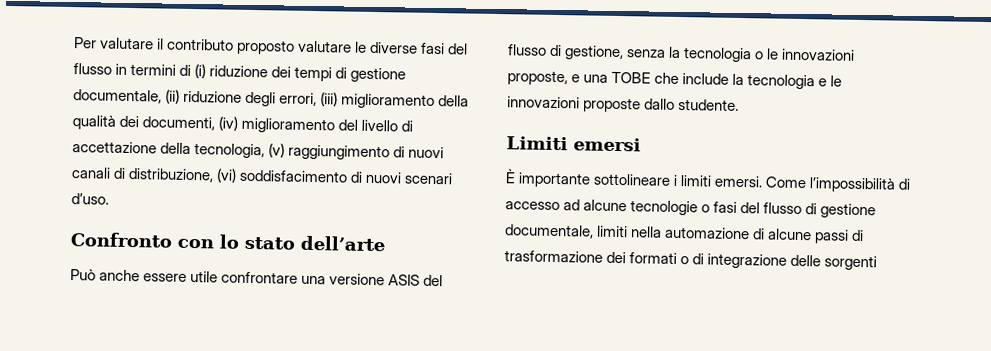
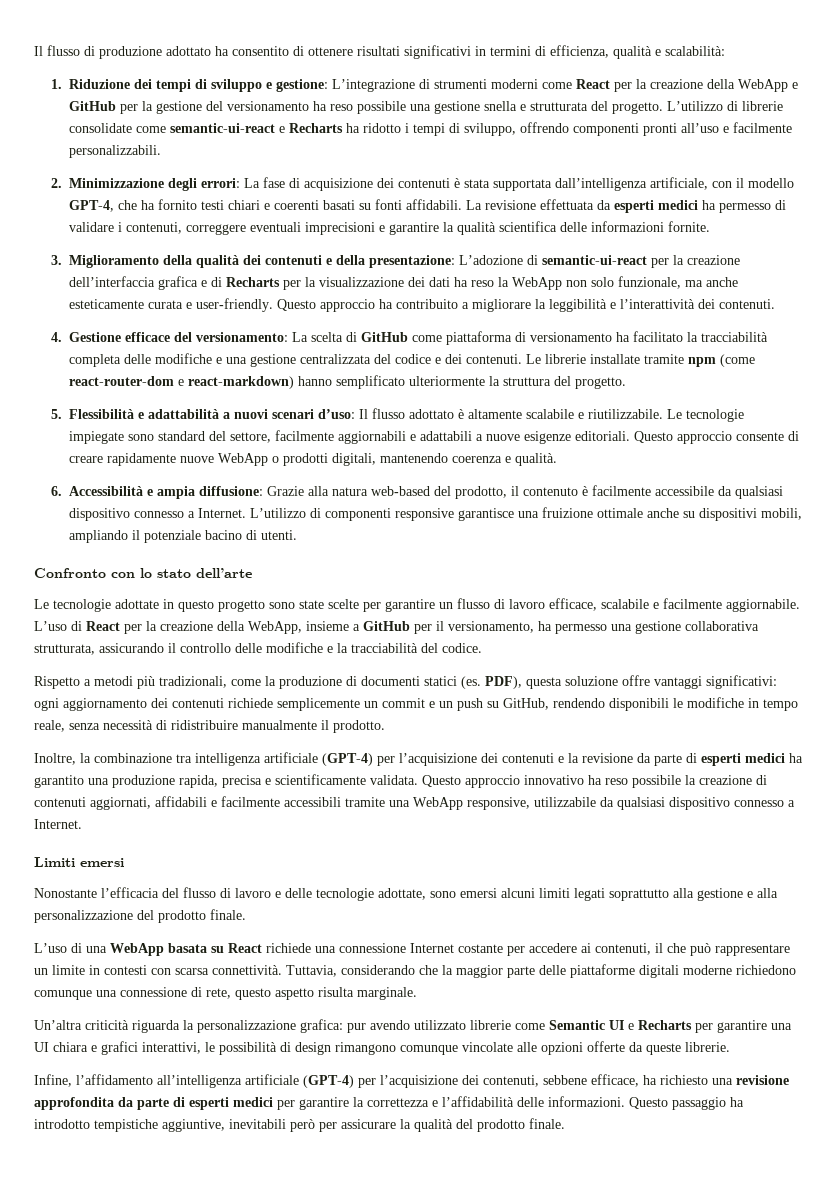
[74,37,469,55] [73,63,407,83] [73,89,470,109] [72,115,414,134] [72,141,445,161] [71,167,454,185] [71,193,109,205] Per valutare il contributo proposto valutare le diverse fasi del flusso in termini di (i) riduzione dei tempi di gestione documentale, (ii) riduzione degli errori, (iii) miglioramento della qualità dei documenti, (iv) miglioramento del livello di accettazione della tecnologia, (v) raggiungimento di nuovi canali di distribuzione, (vi) soddisfacimento di nuovi scenari d’uso. -> [34,45,725,59] [50,79,798,92] [68,101,783,114] [68,122,792,136] [68,145,161,158] [50,177,794,191] [68,199,786,213] [68,221,710,235] [50,255,740,268] [68,276,738,290] [68,298,775,312] [50,331,768,345] [68,353,755,367] [68,375,626,389] [50,408,744,422] [68,430,799,444] [68,453,557,466] [50,485,783,499] [68,507,802,521] [68,530,297,543] Il flusso di produzione adottato ha consentito di ottenere risultati significativi in termini di efficienza, qualità e scalabilità: // 1. Riduzione dei tempi di sviluppo e gestione: L’integrazione di strumenti moderni come React per la creazione della WebApp e GitHub per la gestione del versionamento ha reso possibile una gestione snella e strutturata del progetto. L’utilizzo di librerie consolidate come semantic-ui-react e Recharts ha ridotto i tempi di sviluppo, offrendo componenti pronti all’uso e facilmente personalizzabili. // 2. Minimizzazione degli errori: La fase di acquisizione dei contenuti è stata supportata dall’intelligenza artificiale, con il modello GPT-4, che ha fornito testi chiari e coerenti basati su fonti affidabili. La revisione effettuata da esperti medici ha permesso di validare i contenuti, correggere eventuali imprecisioni e garantire la qualità scientifica delle informazioni fornite. // 3. Miglioramento della qualità dei contenuti e della presentazione: L’adozione di semantic-ui-react per la creazione dell’interfaccia grafica e di Recharts per la visualizzazione dei dati ha reso la WebApp non solo funzionale, ma anche esteticamente curata e user-friendly. Questo approccio ha contribuito a migliorare la leggibilità e l’interattività dei contenuti. // 4. Gestione efficace del versionamento: La scelta di GitHub come piattaforma di versionamento ha facilitato la tracciabilità completa delle modifiche e una gestione centralizzata del codice e dei contenuti. Le librerie installate tramite npm (come react-router-dom e react-markdown) hanno semplificato ulteriormente la struttura del progetto. // 5. Flessibilità e adattabilità a nuovi scenari d’uso: Il flusso adottato è altamente scalabile e riutilizzabile. Le tecnologie impiegate sono standard del settore, facilmente aggiornabili e adattabili a nuove esigenze editoriali. Questo approccio consente di creare rapidamente nuove WebApp o prodotti digitali, mantenendo coerenza e qualità. // 6. Accessibilità e ampia diffusione: Grazie alla natura web-based del prodotto, il contenuto è facilmente accessibile da qualsiasi dispositivo connesso a Internet. L’utilizzo di componenti responsive garantisce una fruizione ottimale anche su dispositivi mobili, ampliando il potenziale bacino di utenti.
[70,269,444,287] [507,44,856,63] [507,70,843,90] [507,96,740,113] [506,136,641,152] [505,168,912,193] [505,199,877,219] [504,224,865,244] [504,250,878,271] Può anche essere utile confrontare una versione ASIS del flusso di gestione, senza la tecnologia o le innovazioni proposte, e una TOBE che include la tecnologia e le innovazioni proposte dallo studente. // Limiti emersi // È importante sottolineare i limiti emersi. Come l’impossibilità di accesso ad alcune tecnologie o fasi del flusso di gestione documentale, limiti nella automazione di alcune passi di trasformazione dei formati o di integrazione delle sorgenti -> [34,598,800,612] [34,621,759,634] [34,642,482,655] [34,675,777,689] [34,697,798,711] [34,720,385,733] [34,752,803,766] [34,774,767,788] [34,796,795,810] [34,819,82,829] [34,857,124,867] [34,887,778,901] [34,909,246,923] [34,943,790,956] [34,964,796,978] [34,987,417,1000] [34,1019,792,1033] [34,1041,730,1055] [34,1074,789,1088] [34,1096,744,1110] [34,1118,565,1132] Le tecnologie adottate in questo progetto sono state scelte per garantire un flusso di lavoro efficace, scalabile e facilmente aggiornabile. L’uso di React per la creazione della WebApp, insieme a GitHub per il versionamento, ha permesso una gestione collaborativa strutturata, assicurando il controllo delle modifiche e la tracciabilità del codice. // Rispetto a metodi più tradizionali, come la produzione di documenti statici (es. PDF), questa soluzione offre vantaggi significativi: ogni aggiornamento dei contenuti richiede semplicemente un commit e un push su GitHub, rendendo disponibili le modifiche in tempo reale, senza necessità di ridistribuire manualmente il prodotto. // Inoltre, la combinazione tra intelligenza artificiale (GPT-4) per l’acquisizione dei contenuti e la revisione da parte di esperti medici ha garantito una produzione rapida, precisa e scientificamente validata. Questo approccio innovativo ha reso possibile la creazione di contenuti aggiornati, affidabili e facilmente accessibili tramite una WebApp responsive, utilizzabile da qualsiasi dispositivo connesso a Internet. // Limiti emersi // Nonostante l’efficacia del flusso di lavoro e delle tecnologie adottate, sono emersi alcuni limiti legati soprattutto alla gestione e alla personalizzazione del prodotto finale. // L’uso di una WebApp basata su React richiede una connessione Internet costante per accedere ai contenuti, il che può rappresentare un limite in contesti con scarsa connettività. Tuttavia, considerando che la maggior parte delle piattaforme digitali moderne richiedono comunque una connessione di rete, questo aspetto risulta marginale. // Un’altra criticità riguarda la personalizzazione grafica: pur avendo utilizzato librerie come Semantic UI e Recharts per garantire una UI chiara e grafici interattivi, le possibilità di design rimangono comunque vincolate alle opzioni offerte da queste librerie. // Infine, l’affidamento all’intelligenza artificiale (GPT-4) per l’acquisizione dei contenuti, sebbene efficace, ha richiesto una revisione approfondita da parte di esperti medici per garantire la correttezza e l’affidabilità delle informazioni. Questo passaggio ha introdotto tempistiche aggiuntive, inevitabili però per assicurare la qualità del prodotto finale.

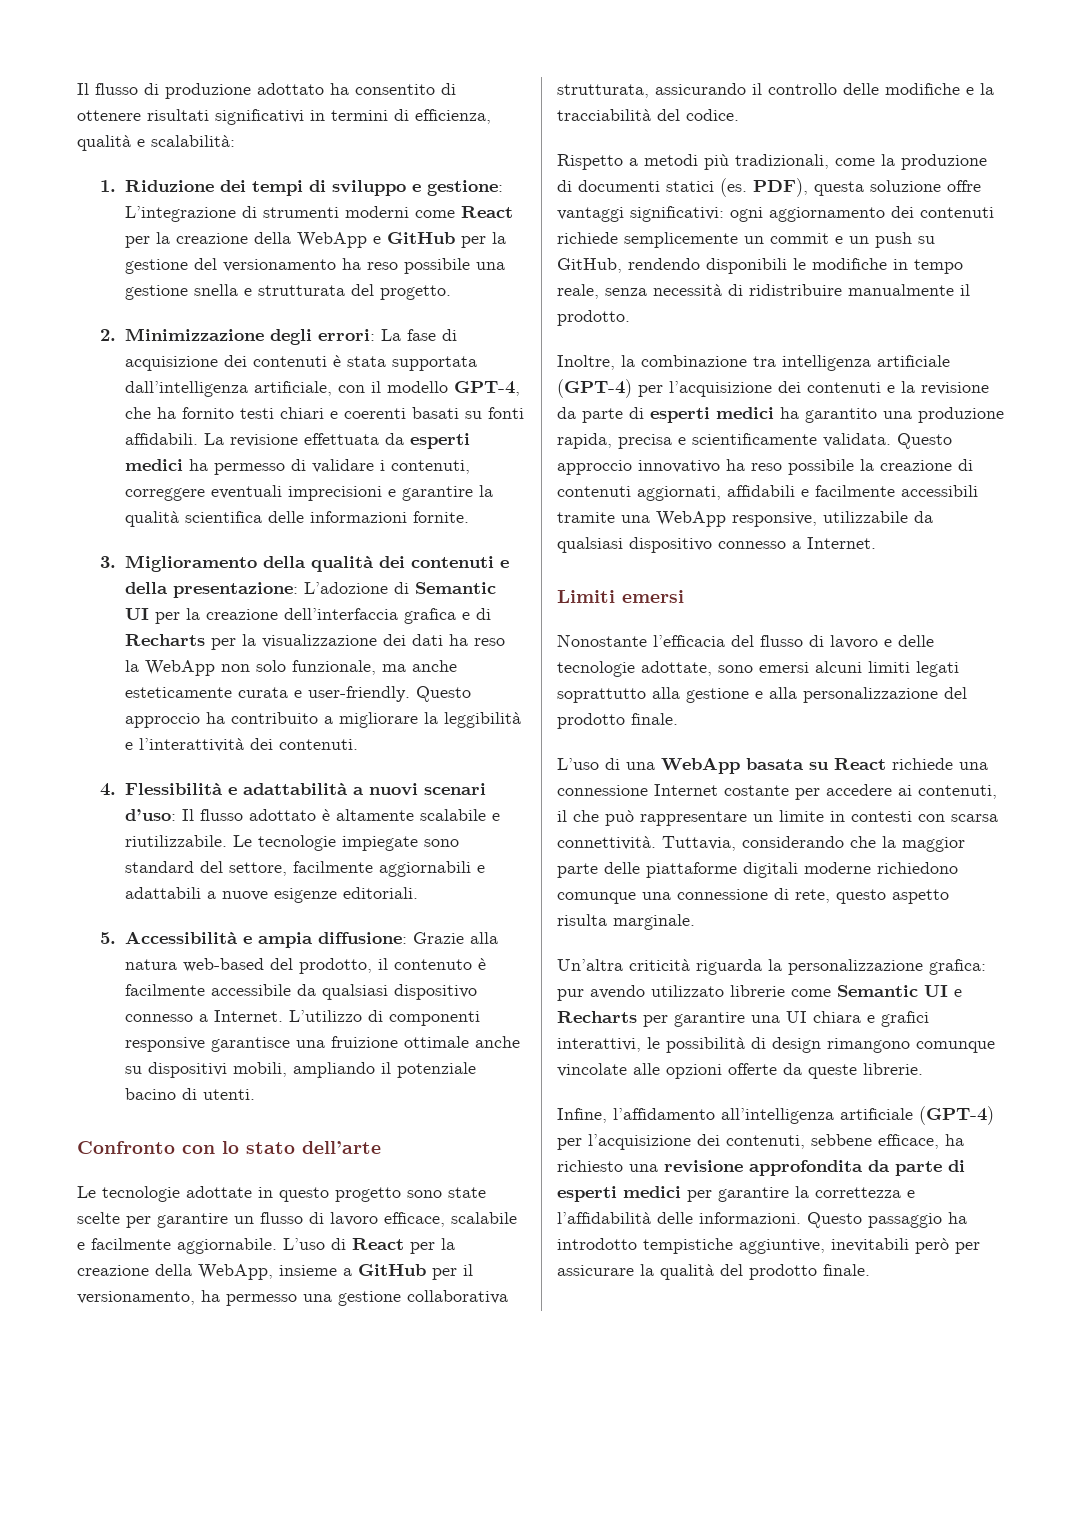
[666,101,783,111] [68,122,792,136] [68,145,161,158] L’utilizzo di librerie consolidate come semantic-ui-react e Recharts ha ridotto i tempi di sviluppo, offrendo componenti pronti all’uso e facilmente personalizzabili. -> (451, 292) none
[541,255,647,265] semantic-ui-react -> [414,582,496,594] [124,608,149,620] Semantic UI
[68,331,768,345] [68,353,755,367] [68,375,626,389] [50,409,62,419] Gestione efficace del versionamento: La scelta di GitHub come piattaforma di versionamento ha facilitato la tracciabilità completa delle modifiche e una gestione centralizzata del codice e dei contenuti. Le librerie installate tramite npm (come react-router-dom e react-markdown) hanno semplificato ulteriormente la struttura del progetto. // 5. -> (117, 789) none
[633,431,799,444] [68,453,557,466] [50,486,62,496] Questo approccio consente di creare rapidamente nuove WebApp o prodotti digitali, mantenendo coerenza e qualità. // 6. -> [100,932,117,944] // 5.

